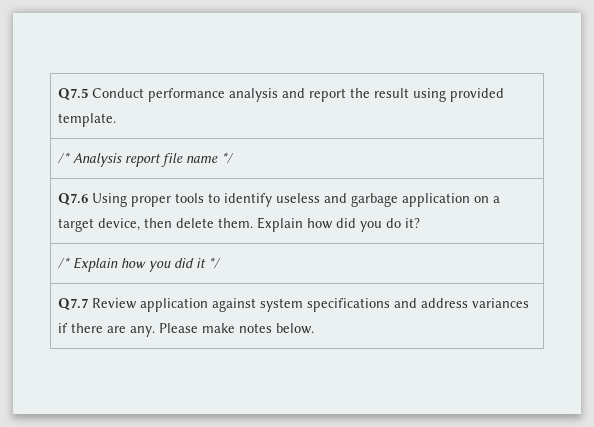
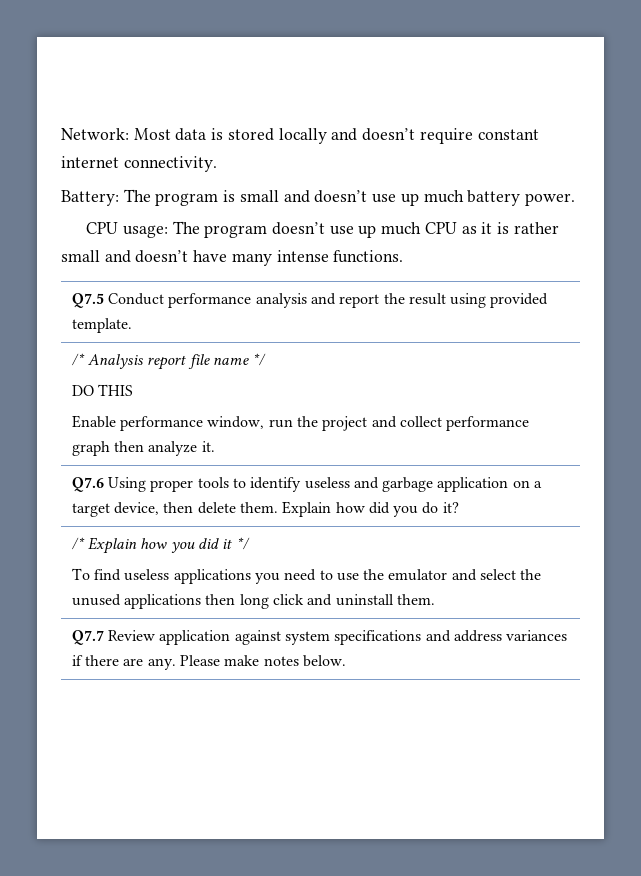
(57, 94) none -> [61,128,539,144] [61,156,217,172] [61,189,575,206] [86,221,559,238] [61,250,404,266] Network: Most data is stored locally and doesn’t require constant internet connectivity. // Battery: The program is small and doesn’t use up much battery power. // CPU usage: The program doesn’t use up much CPU as it is rather small and doesn’t have many intense functions. //
(234, 158) none -> [71,384,133,396] [71,415,530,431] [71,441,215,456] // DO THIS // Enable performance window, run the project and collect performance graph then analyze it.
(221, 263) none -> [71,568,542,584] [71,594,435,609] // To find useless applications you need to use the emulator and select the unused applications then long click and uninstall them.

